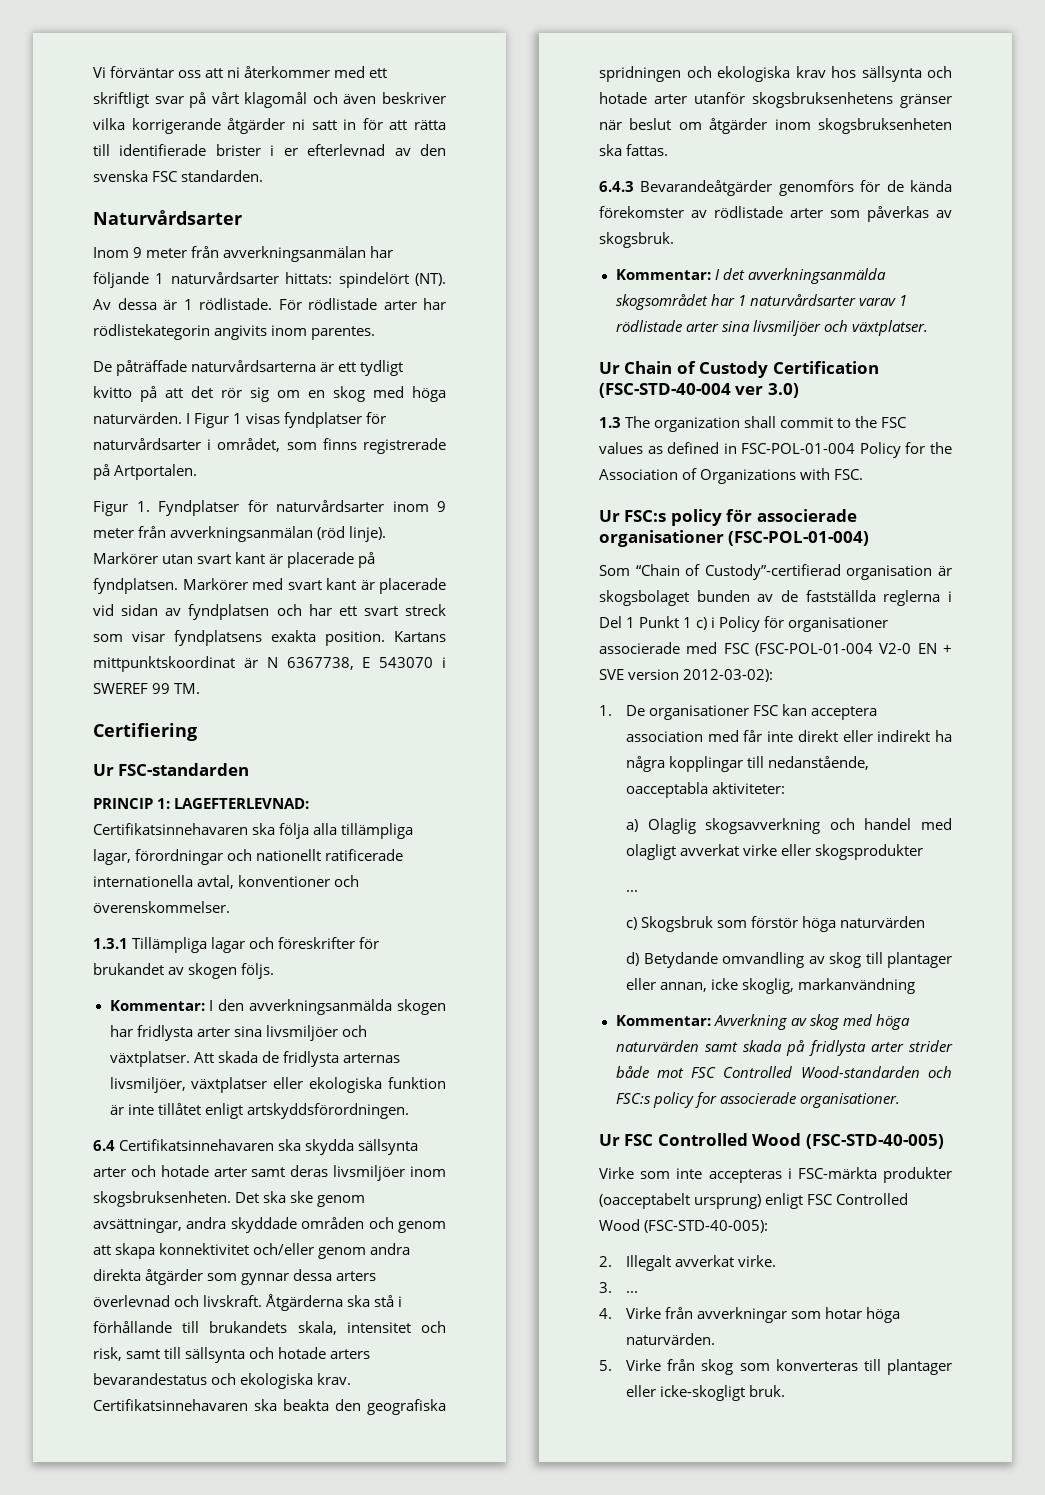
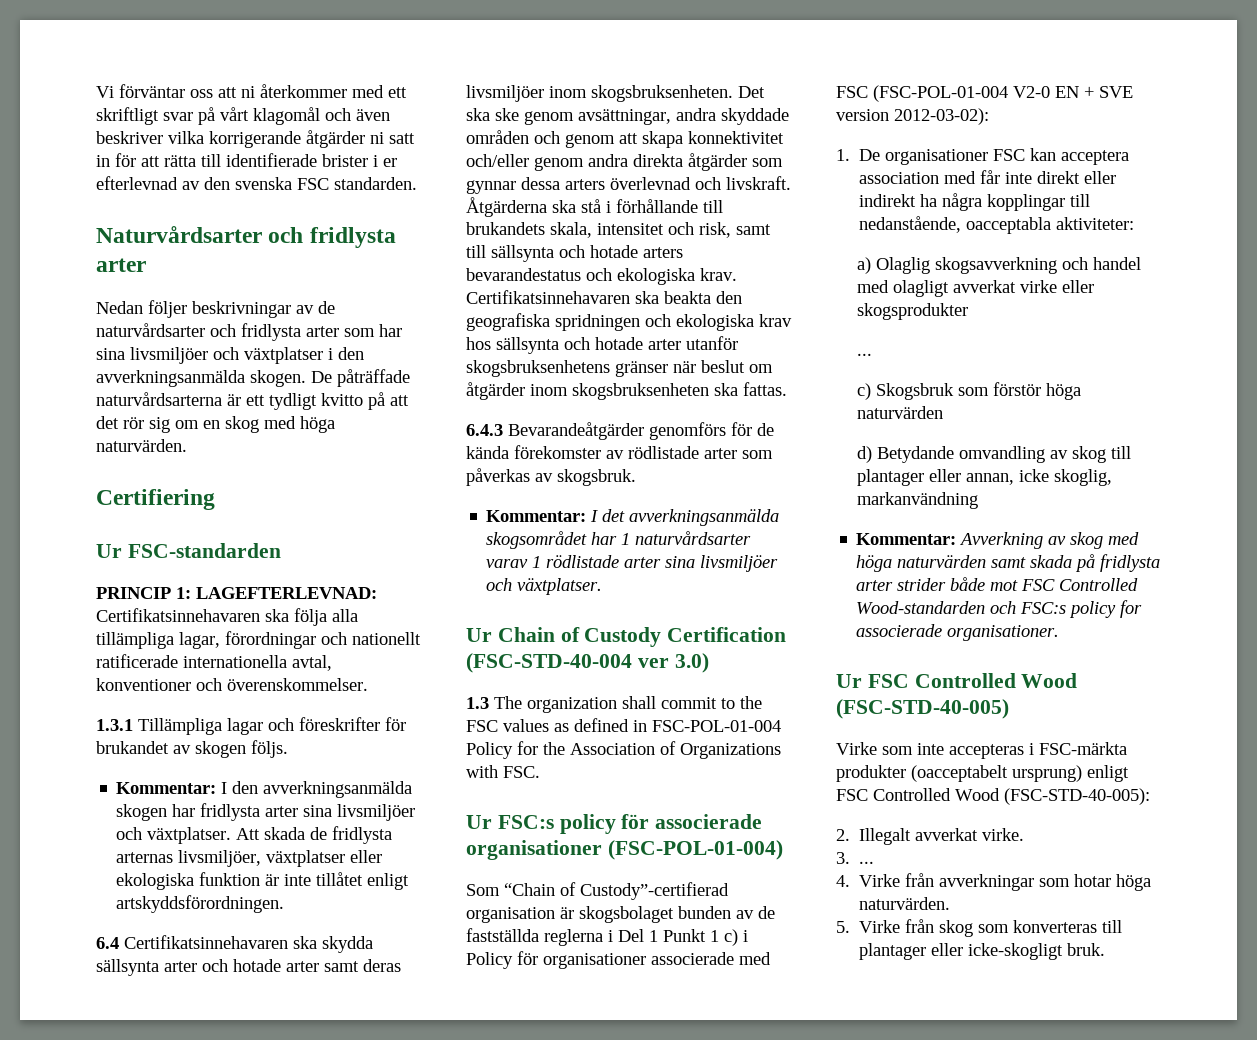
[93,246,394,262] [93,272,446,288] [93,298,446,310] [93,324,376,340] // Inom 9 meter från avverkningsanmälan har följande 1 naturvårdsarter hittats: spindelört (NT). Av dessa är 1 rödlistade. För rödlistade arter har rödlistekategorin angivits inom parentes. // -> [268,227,396,248] [96,258,146,272] [96,300,335,318] [96,323,402,341] [96,347,364,364] [96,370,306,387] och fridlysta arter // Nedan följer beskrivningar av de naturvårdsarter och fridlysta arter som har sina livsmiljöer och växtplatser i den avverkningsanmälda skogen.
[186,412,387,428] [93,438,446,454] [93,464,198,480] [93,500,446,516] [93,526,387,542] [93,552,376,568] [93,578,446,594] [93,604,446,620] [93,630,446,646] [93,656,446,672] [93,683,201,694] I Figur 1 visas fyndplatser för naturvårdsarter i området, som finns registrerade på Artportalen. // Figur 1. Fyndplatser för naturvårdsarter inom 9 meter från avverkningsanmälan (röd linje). Markörer utan svart kant är placerade på fyndplatsen. Markörer med svart kant är placerade vid sidan av fyndplatsen och har ett svart streck som visar fyndplatsens exakta position. Kartans mittpunktskoordinat är N 6367738, E 543070 i SWEREF 99 TM. -> (187, 445) none

